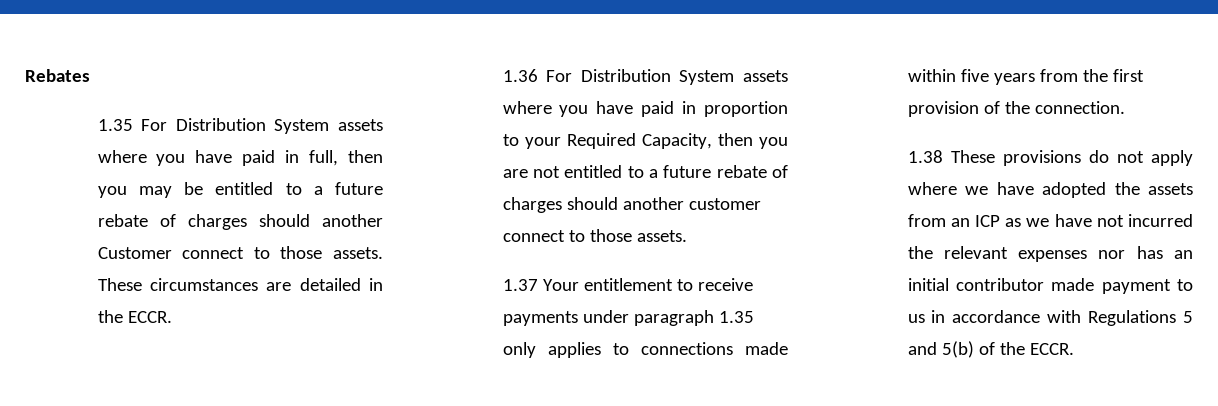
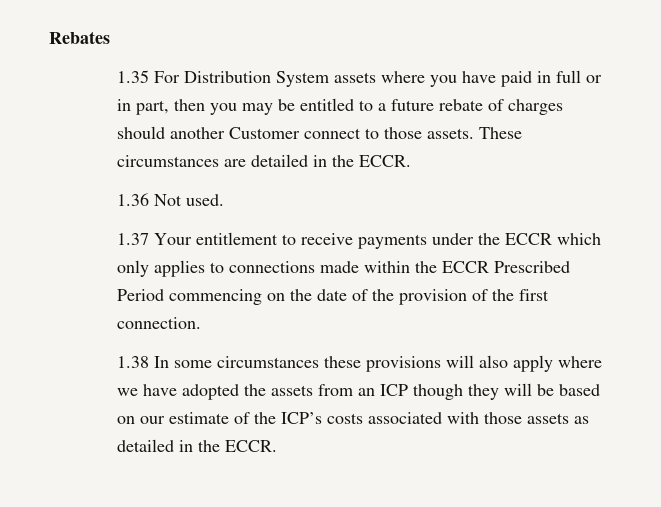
[309,150,339,166] full, -> [555,70,602,83] [116,99,169,115] full or in part,
[546,69,788,85] [502,101,788,117] [502,133,788,149] [502,165,788,178] [502,197,761,213] [502,229,687,242] For Distribution System assets where you have paid in proportion to your Required Capacity, then you are not entitled to a future rebate of charges should another customer connect to those assets. -> [153,194,224,206] Not used.
[633,310,754,326] paragraph 1.35 -> [477,233,601,245] the ECCR which
[960,69,1144,85] five years from the first -> [414,261,570,273] [116,289,394,305] the ECCR Prescribed Period commencing on the date of the
(1030, 107) none -> [518,289,549,301] first
[950,150,1144,166] These provisions do not -> [153,355,508,372] In some circumstances these provisions will also
[1005,214,1193,227] [907,246,1193,262] [907,278,1193,294] [907,310,1193,326] [907,341,995,358] as we have not incurred the relevant expenses nor has an initial contributor made payment to us in accordance with Regulations 5 and 5(b) of -> [412,383,600,400] [116,412,589,424] [116,439,193,452] though they will be based on our estimate of the ICP’s costs associated with those assets as detailed in

